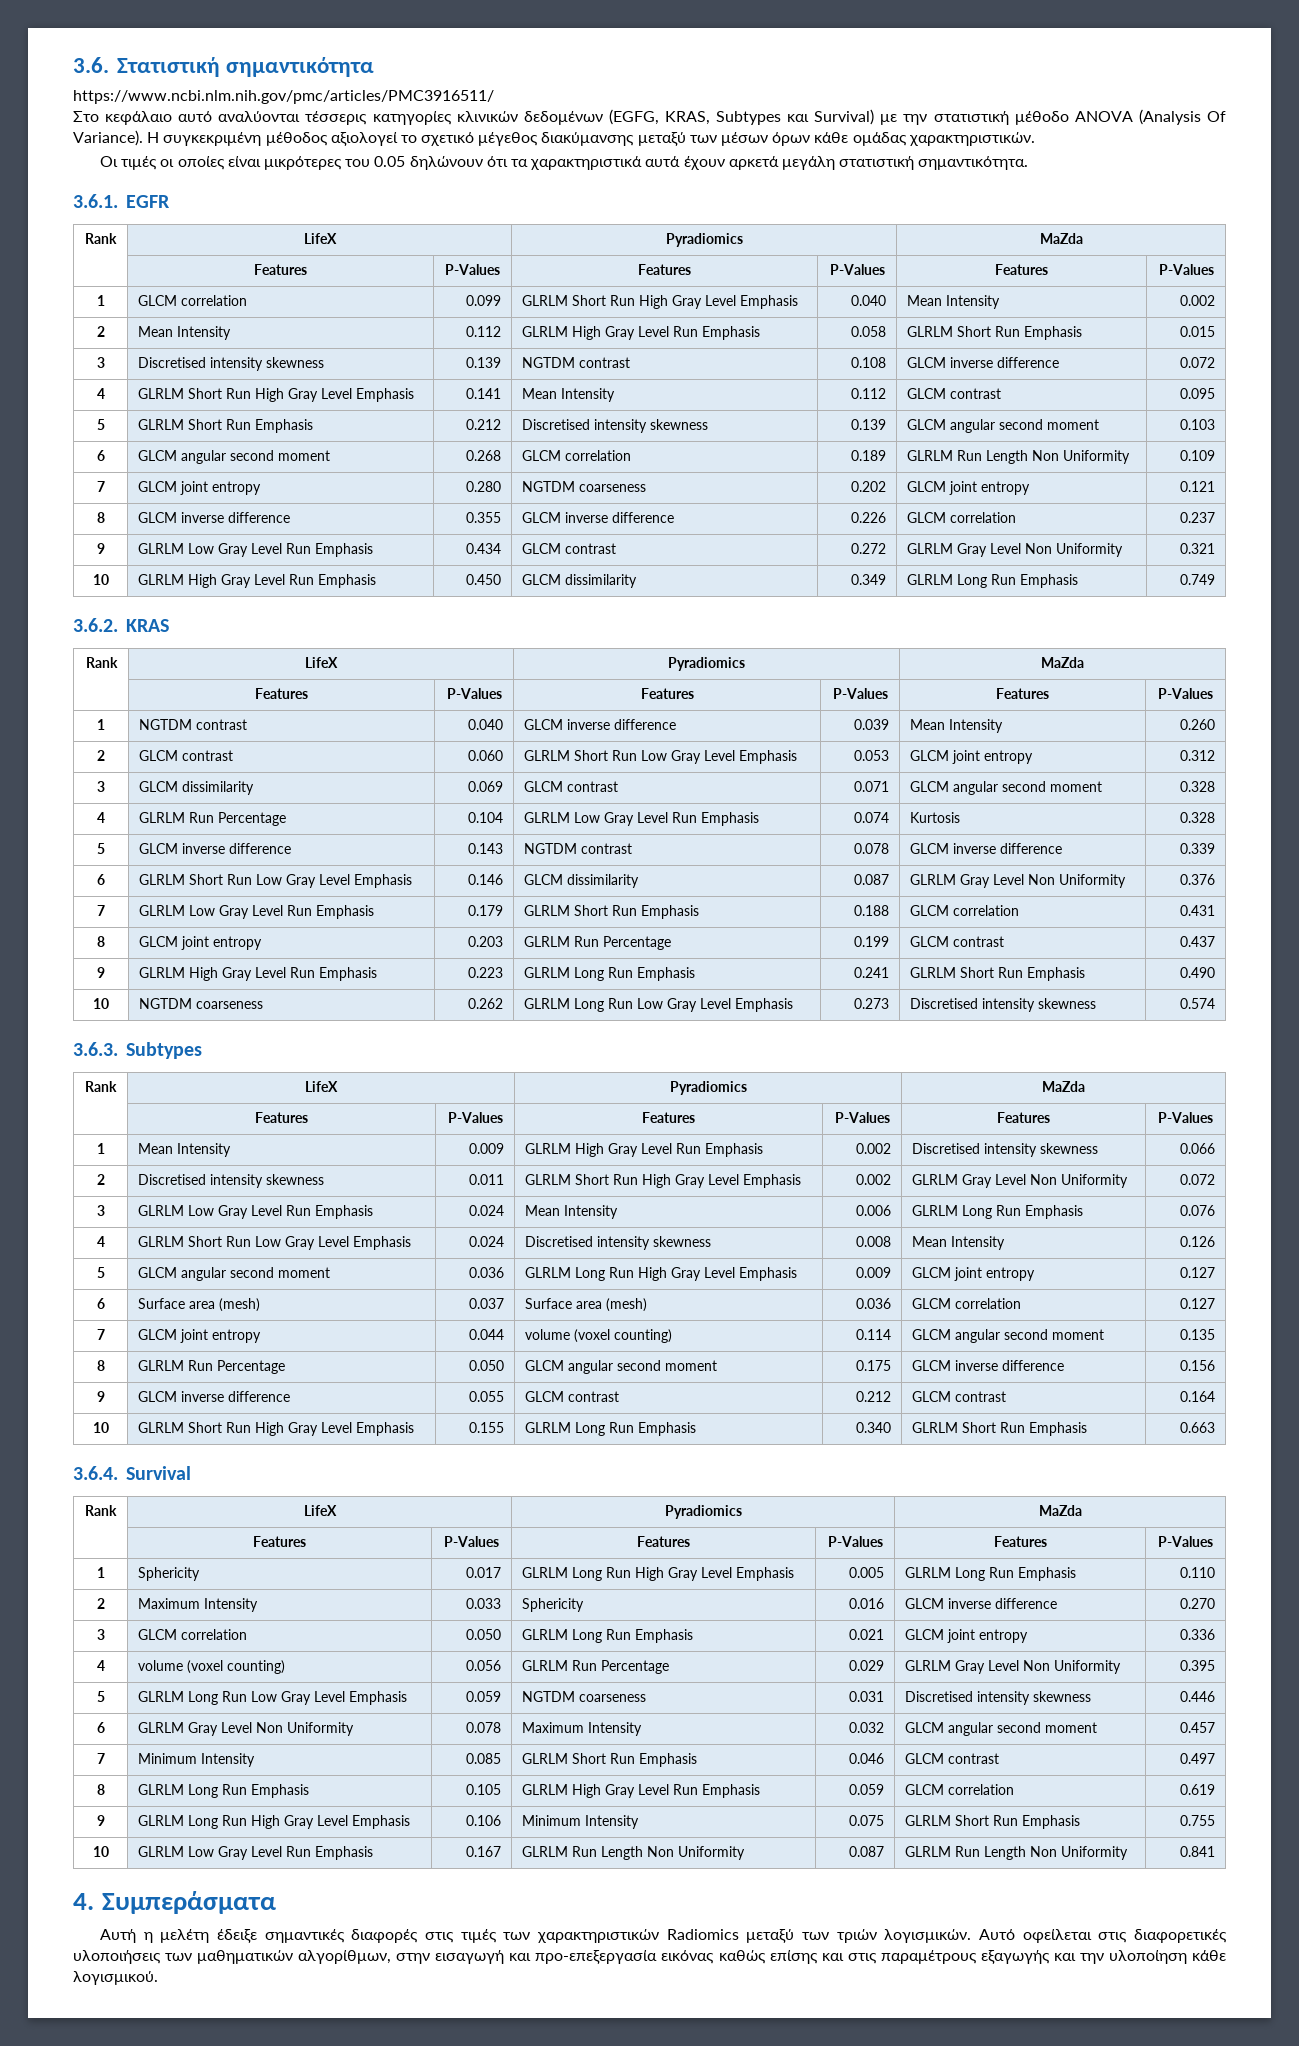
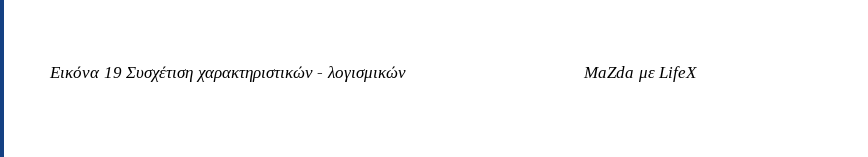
[73,57,374,77] [73,90,494,104] [73,109,1226,125] [73,130,1035,146] [100,156,1029,170] [73,194,170,208] [85,233,117,244] [303,233,337,244] [665,233,743,247] [1039,233,1083,244] [254,264,307,275] [445,264,500,275] [638,264,691,275] [829,264,885,275] [995,264,1048,275] [1158,264,1214,275] [96,295,105,306] [138,295,248,306] [465,295,501,306] [522,295,799,309] [850,295,886,306] [907,295,1001,309] [1179,295,1215,306] [96,326,105,337] [138,326,232,340] [465,326,501,337] [522,326,761,340] [850,326,886,337] [907,326,1083,340] [1179,326,1215,337] [96,357,105,368] [138,357,325,371] [465,357,501,368] [522,357,631,368] [850,357,886,368] [907,357,1060,368] [1179,357,1215,368] [96,388,105,399] [138,388,415,402] [465,388,501,399] [522,388,616,402] [850,388,886,399] [907,388,1002,399] [1179,388,1215,399] [96,419,105,430] [138,419,314,433] [465,419,501,430] [522,419,709,433] [850,419,886,430] [907,419,1100,433] [1179,419,1215,430] [96,450,105,461] [138,450,331,464] [465,450,501,461] [522,450,632,461] [850,450,886,461] [907,450,1131,464] [1179,450,1215,461] [96,481,105,492] [138,481,262,495] [465,481,501,492] [522,481,647,492] [850,481,886,492] [907,481,1031,495] [1179,481,1215,492] [96,512,105,523] [138,512,291,523] [465,512,501,523] [522,512,675,523] [850,512,886,523] [907,512,1017,523] [1179,512,1215,523] [96,543,105,554] [138,543,374,557] [465,543,501,554] [522,543,617,554] [850,543,886,554] [907,543,1124,557] [1179,543,1215,554] [92,574,109,585] [138,574,377,588] [465,574,501,585] [522,574,638,588] [850,574,886,585] [907,574,1079,588] [1179,574,1215,585] [73,618,169,632] [85,657,118,668] [305,657,338,668] [668,657,745,671] [1041,657,1084,668] [255,688,308,699] [446,688,502,699] [640,688,694,699] [832,688,888,699] [996,688,1049,699] [1158,688,1213,699] [97,719,105,730] [139,719,248,730] [467,719,503,730] [524,719,677,730] [853,719,889,730] [910,719,1004,733] [1179,719,1215,730] [97,750,105,761] [139,750,234,761] [467,750,503,761] [524,750,798,764] [853,750,889,761] [910,750,1034,764] [1179,750,1215,761] [97,781,105,792] [139,781,255,795] [467,781,503,792] [524,781,619,792] [853,781,889,792] [910,781,1103,795] [1179,781,1215,792] [97,812,105,823] [139,812,287,826] [467,812,503,823] [524,812,760,826] [853,812,889,823] [910,812,961,823] [1179,812,1215,823] [97,843,105,854] [139,843,292,854] [467,843,503,854] [524,843,633,854] [853,843,889,854] [910,843,1063,854] [1179,843,1215,854] [97,874,105,885] [139,874,413,888] [467,874,503,885] [524,874,640,888] [853,874,889,885] [910,874,1127,888] [1179,874,1215,885] [97,905,105,916] [139,905,375,919] [467,905,503,916] [524,905,700,919] [853,905,889,916] [910,905,1020,916] [1179,905,1215,916] [97,936,105,947] [139,936,263,950] [467,936,503,947] [524,936,672,950] [853,936,889,947] [910,936,1005,947] [1179,936,1215,947] [97,967,105,978] [139,967,378,981] [467,967,503,978] [524,967,696,981] [853,967,889,978] [910,967,1086,981] [1179,967,1215,978] [93,998,109,1009] [139,998,264,1009] [467,998,503,1009] [524,998,794,1012] [853,998,889,1009] [910,998,1097,1012] [1179,998,1215,1009] [73,1042,202,1059] [85,1081,117,1092] [305,1081,338,1092] [669,1081,747,1095] [1042,1081,1085,1092] [255,1112,308,1123] [447,1112,503,1123] [642,1112,695,1123] [834,1112,890,1123] [997,1112,1050,1123] [1158,1112,1213,1123] [96,1143,105,1154] [138,1143,232,1157] [468,1143,504,1154] [525,1143,764,1157] [855,1143,891,1154] [912,1143,1099,1157] [1179,1143,1215,1154] [96,1174,105,1185] [138,1174,325,1188] [468,1174,504,1185] [525,1174,802,1188] [855,1174,891,1185] [912,1174,1129,1188] [1179,1174,1215,1185] [96,1205,105,1216] [138,1205,374,1219] [468,1205,504,1216] [525,1205,619,1219] [855,1205,891,1216] [912,1205,1084,1219] [1179,1205,1215,1216] [96,1236,105,1247] [138,1236,412,1250] [468,1236,504,1247] [525,1236,712,1250] [855,1236,891,1247] [912,1236,1006,1250] [1179,1236,1215,1247] [96,1267,105,1278] [138,1267,331,1281] [468,1267,504,1278] [525,1267,798,1281] [855,1267,891,1278] [912,1267,1036,1281] [1179,1267,1215,1278] [96,1298,105,1309] [138,1298,261,1312] [468,1298,504,1309] [525,1298,648,1312] [855,1298,891,1309] [912,1298,1022,1309] [1179,1298,1215,1309] [96,1329,105,1340] [138,1329,262,1343] [468,1329,504,1340] [525,1329,673,1343] [855,1329,891,1340] [912,1329,1105,1343] [1179,1329,1215,1340] [96,1360,105,1371] [138,1360,286,1374] [468,1360,504,1371] [525,1360,718,1374] [855,1360,891,1371] [912,1360,1065,1371] [1179,1360,1215,1371] [96,1391,105,1402] [138,1391,291,1402] [468,1391,504,1402] [525,1391,620,1402] [855,1391,891,1402] [912,1391,1007,1402] [1179,1391,1215,1402] [92,1422,109,1433] [138,1422,415,1436] [468,1422,504,1433] [525,1422,697,1436] [855,1422,891,1433] [912,1422,1088,1436] [1179,1422,1215,1433] [73,1466,191,1480] [85,1505,117,1516] [303,1505,337,1516] [664,1505,742,1519] [1038,1505,1082,1516] [253,1536,306,1547] [444,1536,499,1547] [637,1536,690,1547] [827,1536,883,1547] [993,1536,1047,1547] [1158,1536,1213,1547] [96,1567,105,1578] [138,1567,201,1581] [465,1567,501,1578] [522,1567,795,1581] [848,1567,884,1578] [905,1567,1077,1581] [1179,1567,1215,1578] [96,1598,105,1609] [138,1598,259,1612] [465,1598,501,1609] [522,1598,585,1612] [848,1598,884,1609] [905,1598,1058,1609] [1179,1598,1215,1609] [96,1629,105,1640] [138,1629,248,1640] [465,1629,501,1640] [522,1629,694,1643] [848,1629,884,1640] [905,1629,1029,1643] [1179,1629,1215,1640] [96,1660,105,1671] [138,1660,286,1674] [465,1660,501,1671] [522,1660,670,1674] [848,1660,884,1671] [905,1660,1122,1674] [1179,1660,1215,1671] [96,1691,105,1702] [138,1691,408,1705] [465,1691,501,1702] [522,1691,647,1702] [848,1691,884,1702] [905,1691,1092,1705] [1179,1691,1215,1702] [96,1722,105,1733] [138,1722,355,1736] [465,1722,501,1733] [522,1722,643,1736] [848,1722,884,1733] [905,1722,1098,1736] [1179,1722,1215,1733] [96,1753,105,1764] [138,1753,256,1767] [465,1753,501,1764] [522,1753,698,1767] [848,1753,884,1764] [905,1753,1000,1764] [1179,1753,1215,1764] [96,1784,105,1795] [138,1784,310,1798] [465,1784,501,1795] [522,1784,761,1798] [848,1784,884,1795] [905,1784,1015,1795] [1179,1784,1215,1795] [96,1815,105,1826] [138,1815,411,1829] [465,1815,501,1826] [522,1815,640,1829] [848,1815,884,1826] [905,1815,1081,1829] [1179,1815,1215,1826] [92,1846,109,1857] [138,1846,374,1860] [465,1846,501,1857] [522,1846,746,1860] [848,1846,884,1857] [905,1846,1129,1860] [1179,1846,1215,1857] [73,1891,276,1914] [100,1929,1227,1943] [73,1950,1226,1964] [73,1971,158,1985] 3.6. Στατιστική σημαντικότητα // https://www.ncbi.nlm.nih.gov/pmc/articles/PMC3916511/ // Στο κεφάλαιο αυτό αναλύονται τέσσερις κατηγορίες κλινικών δεδομένων (EGFG, KRAS, Subtypes και Survival) με την στατιστική μέθοδο ANOVA (Analysis Of Variance). Η συγκεκριμένη μέθοδος αξιολογεί το σχετικό μέγεθος διακύμανσης μεταξύ των μέσων όρων κάθε ομάδας χαρακτηριστικών. // Οι τιμές οι οποίες είναι μικρότερες του 0.05 δηλώνουν ότι τα χαρακτηριστικά αυτά έχουν αρκετά μεγάλη στατιστική σημαντικότητα. // 3.6.1. EGFR // Rank | LifeX | Pyradiomics | MaZda // | Features | P-Values | Features | P-Values | Features | P-Values // 1 | GLCM correlation | 0.099 | GLRLM Short Run High Gray Level Emphasis | 0.040 | Mean Intensity | 0.002 // 2 | Mean Intensity | 0.112 | GLRLM High Gray Level Run Emphasis | 0.058 | GLRLM Short Run Emphasis | 0.015 // 3 | Discretised intensity skewness | 0.139 | NGTDM contrast | 0.108 | GLCM inverse difference | 0.072 // 4 | GLRLM Short Run High Gray Level Emphasis | 0.141 | Mean Intensity | 0.112 | GLCM contrast | 0.095 // 5 | GLRLM Short Run Emphasis | 0.212 | Discretised intensity skewness | 0.139 | GLCM angular second moment | 0.103 // 6 | GLCM angular second moment | 0.268 | GLCM correlation | 0.189 | GLRLM Run Length Non Uniformity | 0.109 // 7 | GLCM joint entropy | 0.280 | NGTDM coarseness | 0.202 | GLCM joint entropy | 0.121 // 8 | GLCM inverse difference | 0.355 | GLCM inverse difference | 0.226 | GLCM correlation | 0.237 // 9 | GLRLM Low Gray Level Run Emphasis | 0.434 | GLCM contrast | 0.272 | GLRLM Gray Level Non Uniformity | 0.321 // 10 | GLRLM High Gray Level Run Emphasis | 0.450 | GLCM dissimilarity | 0.349 | GLRLM Long Run Emphasis | 0.749 // 3.6.2. KRAS // Rank | LifeX | Pyradiomics | MaZda // | Features | P-Values | Features | P-Values | Features | P-Values // 1 | NGTDM contrast | 0.040 | GLCM inverse difference | 0.039 | Mean Intensity | 0.260 // 2 | GLCM contrast | 0.060 | GLRLM Short Run Low Gray Level Emphasis | 0.053 | GLCM joint entropy | 0.312 // 3 | GLCM dissimilarity | 0.069 | GLCM contrast | 0.071 | GLCM angular second moment | 0.328 // 4 | GLRLM Run Percentage | 0.104 | GLRLM Low Gray Level Run Emphasis | 0.074 | Kurtosis | 0.328 // 5 | GLCM inverse difference | 0.143 | NGTDM contrast | 0.078 | GLCM inverse difference | 0.339 // 6 | GLRLM Short Run Low Gray Level Emphasis | 0.146 | GLCM dissimilarity | 0.087 | GLRLM Gray Level Non Uniformity | 0.376 // 7 | GLRLM Low Gray Level Run Emphasis | 0.179 | GLRLM Short Run Emphasis | 0.188 | GLCM correlation | 0.431 // 8 | GLCM joint entropy | 0.203 | GLRLM Run Percentage | 0.199 | GLCM contrast | 0.437 // 9 | GLRLM High Gray Level Run Emphasis | 0.223 | GLRLM Long Run Emphasis | 0.241 | GLRLM Short Run Emphasis | 0.490 // 10 | NGTDM coarseness | 0.262 | GLRLM Long Run Low Gray Level Emphasis | 0.273 | Discretised intensity skewness | 0.574 // 3.6.3. Subtypes // Rank | LifeX | Pyradiomics | MaZda // | Features | P-Values | Features | P-Values | Features | P-Values // 1 | Mean Intensity | 0.009 | GLRLM High Gray Level Run Emphasis | 0.002 | Discretised intensity skewness | 0.066 // 2 | Discretised intensity skewness | 0.011 | GLRLM Short Run High Gray Level Emphasis | 0.002 | GLRLM Gray Level Non Uniformity | 0.072 // 3 | GLRLM Low Gray Level Run Emphasis | 0.024 | Mean Intensity | 0.006 | GLRLM Long Run Emphasis | 0.076 // 4 | GLRLM Short Run Low Gray Level Emphasis | 0.024 | Discretised intensity skewness | 0.008 | Mean Intensity | 0.126 // 5 | GLCM angular second moment | 0.036 | GLRLM Long Run High Gray Level Emphasis | 0.009 | GLCM joint entropy | 0.127 // 6 | Surface area (mesh) | 0.037 | Surface area (mesh) | 0.036 | GLCM correlation | 0.127 // 7 | GLCM joint entropy | 0.044 | volume (voxel counting) | 0.114 | GLCM angular second moment | 0.135 // 8 | GLRLM Run Percentage | 0.050 | GLCM angular second moment | 0.175 | GLCM inverse difference | 0.156 // 9 | GLCM inverse difference | 0.055 | GLCM contrast | 0.212 | GLCM contrast | 0.164 // 10 | GLRLM Short Run High Gray Level Emphasis | 0.155 | GLRLM Long Run Emphasis | 0.340 | GLRLM Short Run Emphasis | 0.663 // 3.6.4. Survival // Rank | LifeX | Pyradiomics | MaZda // | Features | P-Values | Features | P-Values | Features | P-Values // 1 | Sphericity | 0.017 | GLRLM Long Run High Gray Level Emphasis | 0.005 | GLRLM Long Run Emphasis | 0.110 // 2 | Maximum Intensity | 0.033 | Sphericity | 0.016 | GLCM inverse difference | 0.270 // 3 | GLCM correlation | 0.050 | GLRLM Long Run Emphasis | 0.021 | GLCM joint entropy | 0.336 // 4 | volume (voxel counting) | 0.056 | GLRLM Run Percentage | 0.029 | GLRLM Gray Level Non Uniformity | 0.395 // 5 | GLRLM Long Run Low Gray Level Emphasis | 0.059 | NGTDM coarseness | 0.031 | Discretised intensity skewness | 0.446 // 6 | GLRLM Gray Level Non Uniformity | 0.078 | Maximum Intensity | 0.032 | GLCM angular second moment | 0.457 // 7 | Minimum Intensity | 0.085 | GLRLM Short Run Emphasis | 0.046 | GLCM contrast | 0.497 // 8 | GLRLM Long Run Emphasis | 0.105 | GLRLM High Gray Level Run Emphasis | 0.059 | GLCM correlation | 0.619 // 9 | GLRLM Long Run High Gray Level Emphasis | 0.106 | Minimum Intensity | 0.075 | GLRLM Short Run Emphasis | 0.755 // 10 | GLRLM Low Gray Level Run Emphasis | 0.167 | GLRLM Run Length Non Uniformity | 0.087 | GLRLM Run Length Non Uniformity | 0.841 // 4. Συμπεράσματα // Αυτή η μελέτη έδειξε σημαντικές διαφορές στις τιμές των χαρακτηριστικών Radiomics μεταξύ των τριών λογισμικών. Αυτό οφείλεται στις διαφορετικές υλοποιήσεις των μαθηματικών αλγορίθμων, στην εισαγωγή και προ-επεξεργασία εικόνας καθώς επίσης και στις παραμέτρους εξαγωγής και την υλοποίηση κάθε λογισμικού. -> [49,66,698,82] Εικόνα 19 Συσχέτιση χαρακτηριστικών - λογισμικών MaZda με LifeX

